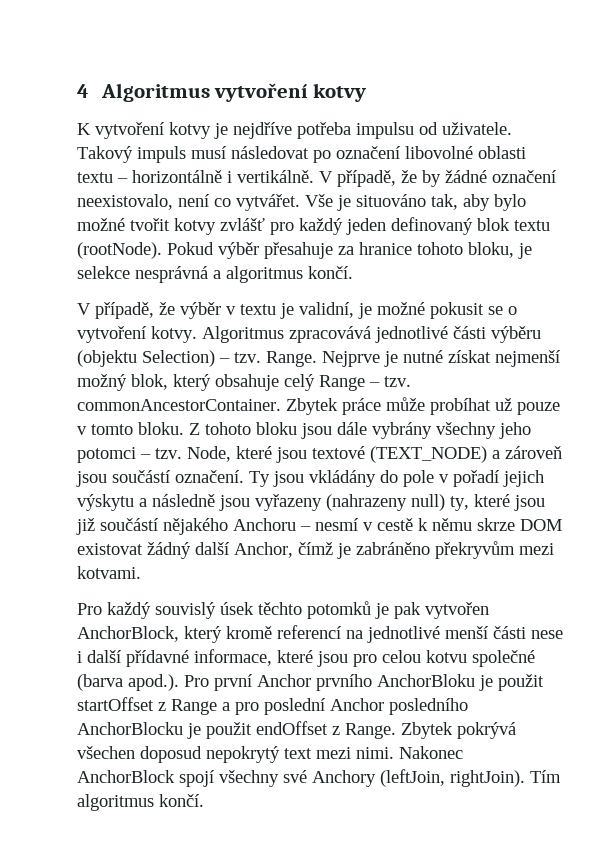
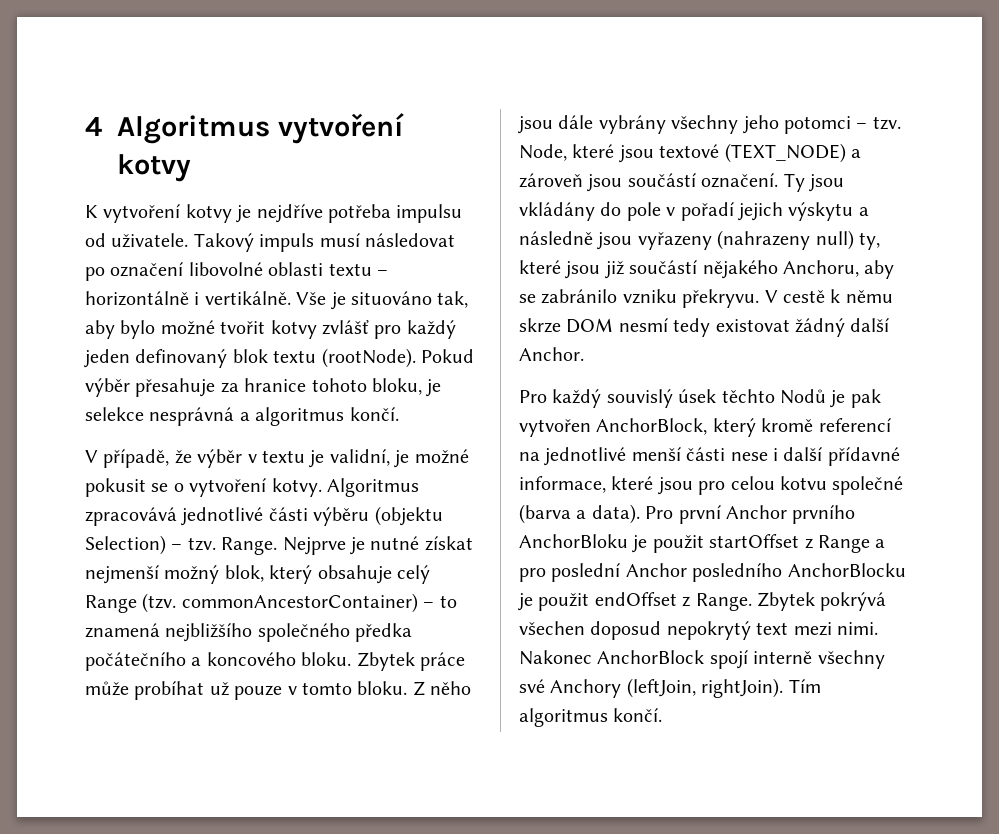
[319,170,556,187] [77,194,300,211] V případě, že by žádné označení neexistovalo, není co vytvářet. -> (291, 298) none
[369,376,411,387] [77,399,281,411] – tzv. commonAncestorContainer. -> [142,593,457,613] [85,623,413,642] [85,652,352,671] (tzv. commonAncestorContainer) – to znamená nejbližšího společného předka počátečního a koncového bloku.
[205,422,297,435] tohoto bloku -> [430,681,472,695] něho
[233,518,373,531] Anchoru – nesmí v -> [783,260,895,279] [519,289,778,308] Anchoru, aby se zabránilo vzniku překryvu. V
(562, 525) none -> [618,318,711,337] nesmí tedy
[234,541,554,559] [77,566,141,579] Anchor, čímž je zabráněno překryvům mezi kotvami. -> [519,347,584,361] Anchor.
[307,601,371,619] potomků -> [780,389,826,404] Nodů
[128,674,179,691] apod.). -> [576,504,640,524] a data).
(214, 778) none -> [753,651,813,664] interně

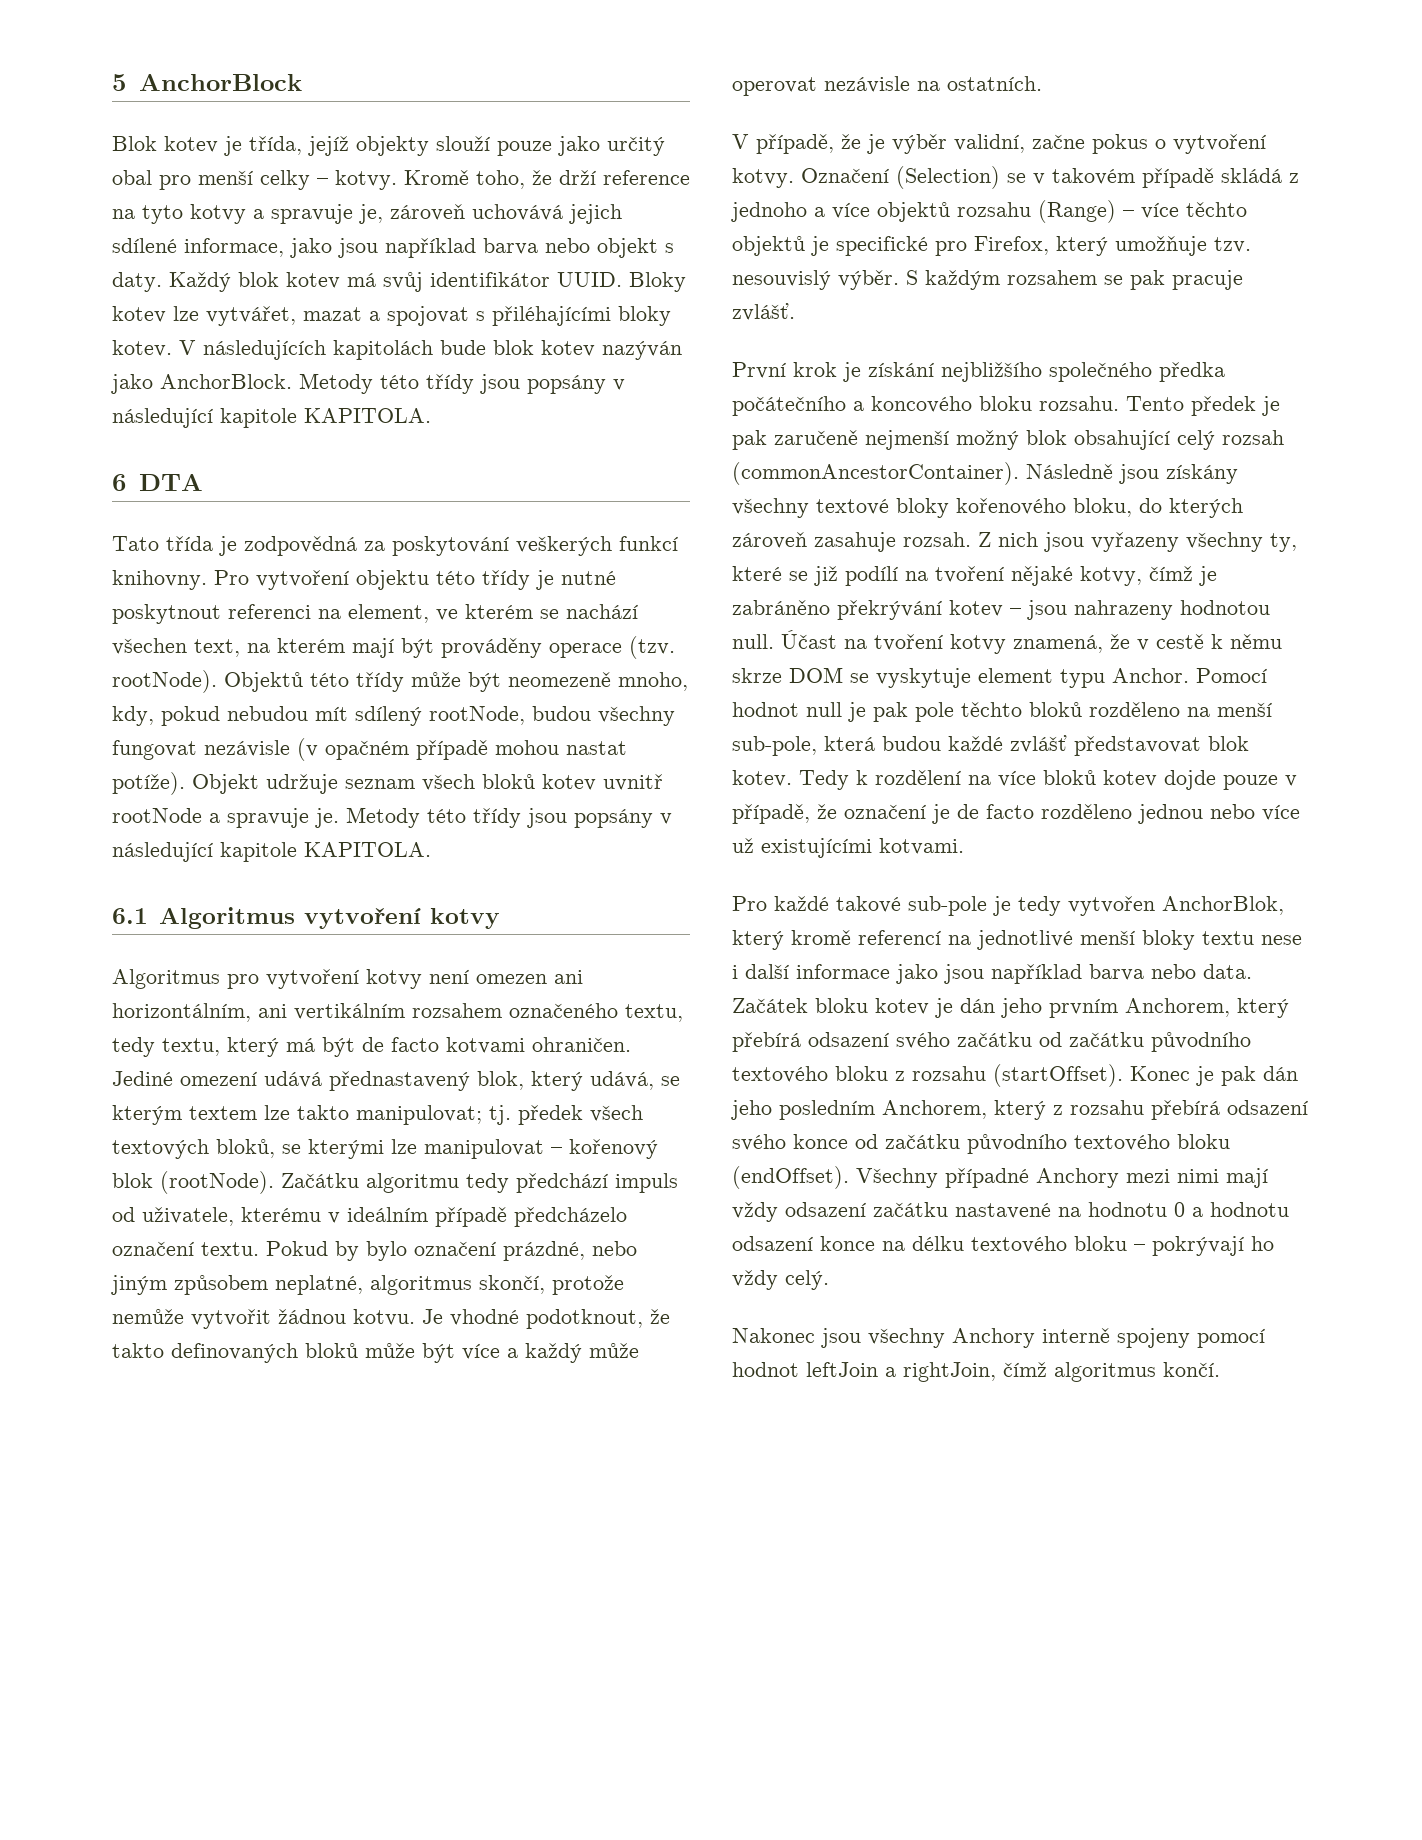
[85,113,404,144] [116,154,191,182] [85,204,463,223] [85,233,455,252] [85,262,388,281] [85,291,469,310] [85,320,456,339] [84,348,474,368] [85,378,442,397] [85,407,399,426] [85,449,469,468] [85,478,419,497] [85,506,443,526] [85,535,473,555] [85,565,430,584] [85,593,457,613] [85,623,160,638] 4 Algoritmus vytvoření kotvy // K vytvoření kotvy je nejdříve potřeba impulsu od uživatele. Takový impuls musí následovat po označení libovolné oblasti textu – horizontálně i vertikálně. Vše je situováno tak, aby bylo možné tvořit kotvy zvlášť pro každý jeden definovaný blok textu (rootNode). Pokud výběr přesahuje za hranice tohoto bloku, je selekce nesprávná a algoritmus končí. // V případě, že výběr v textu je validní, je možné pokusit se o vytvoření kotvy. Algoritmus zpracovává jednotlivé části výběru (objektu Selection) – tzv. Range. Nejprve je nutné získat nejmenší možný blok, který obsahuje celý Range (tzv. commonAncestorContainer) – to znamená -> [112,74,302,91] [112,136,665,156] [112,170,690,190] [112,204,622,224] [112,238,674,258] [112,272,686,292] [112,306,671,326] [112,340,682,360] [111,373,625,394] [112,408,431,428] [112,474,203,491] [112,536,678,556] [112,570,616,590] [112,604,638,624] [112,636,675,659] [112,670,688,693] [112,706,675,726] [112,738,627,761] [112,772,663,795] [112,807,672,828] [112,842,431,862] [112,907,500,929] [112,969,583,989] [112,1003,683,1022] [112,1037,631,1057] [112,1071,680,1091] [112,1105,643,1125] [112,1139,658,1159] [112,1171,678,1194] [112,1207,627,1227] [112,1241,637,1261] [111,1275,624,1295] [112,1309,670,1329] [112,1343,639,1363] [732,76,1042,96] [732,134,1266,154] [732,166,1299,189] [731,200,1247,223] [732,236,1251,256] [732,270,1243,290] [732,303,795,321] [732,362,934,382] 5 AnchorBlock // Blok kotev je třída, jejíž objekty slouží pouze jako určitý obal pro menší celky – kotvy. Kromě toho, že drží reference na tyto kotvy a spravuje je, zároveň uchovává jejich sdílené informace, jako jsou například barva nebo objekt s daty. Každý blok kotev má svůj identifikátor UUID. Bloky kotev lze vytvářet, mazat a spojovat s přiléhajícími bloky kotev. V následujících kapitolách bude blok kotev nazýván jako AnchorBlock. Metody této třídy jsou popsány v následující kapitole KAPITOLA. // 6 DTA // Tato třída je zodpovědná za poskytování veškerých funkcí knihovny. Pro vytvoření objektu této třídy je nutné poskytnout referenci na element, ve kterém se nachází všechen text, na kterém mají být prováděny operace (tzv. rootNode). Objektů této třídy může být neomezeně mnoho, kdy, pokud nebudou mít sdílený rootNode, budou všechny fungovat nezávisle (v opačném případě mohou nastat potíže). Objekt udržuje seznam všech bloků kotev uvnitř rootNode a spravuje je. Metody této třídy jsou popsány v následující kapitole KAPITOLA. // 6.1 Algoritmus vytvoření kotvy // Algoritmus pro vytvoření kotvy není omezen ani horizontálním, ani vertikálním rozsahem označeného textu, tedy textu, který má být de facto kotvami ohraničen. Jediné omezení udává přednastavený blok, který udává, se kterým textem lze takto manipulovat; tj. předek všech textových bloků, se kterými lze manipulovat – kořenový blok (rootNode). Začátku algoritmu tedy předchází impuls od uživatele, kterému v ideálním případě předcházelo označení textu. Pokud by bylo označení prázdné, nebo jiným způsobem neplatné, algoritmus skončí, protože nemůže vytvořit žádnou kotvu. Je vhodné podotknout, že takto definovaných bloků může být více a každý může operovat nezávisle na ostatních. // V případě, že je výběr validní, začne pokus o vytvoření kotvy. Označení (Selection) se v takovém případě skládá z jednoho a více objektů rozsahu (Range) – více těchto objektů je specifické pro Firefox, který umožňuje tzv. nesouvislý výběr. S každým rozsahem se pak pracuje zvlášť. // První krok je získání
[301,652,465,671] [85,681,472,700] [518,115,901,134] [519,143,861,163] [519,173,844,192] [519,202,869,221] [519,230,880,250] [519,260,895,279] [519,289,778,308] bloku. Zbytek práce může probíhat už pouze v tomto bloku. Z něho jsou dále vybrány všechny jeho potomci – tzv. Node, které jsou textové (TEXT_NODE) a zároveň jsou součástí označení. Ty jsou vkládány do pole v pořadí jejich výskytu a následně jsou vyřazeny (nahrazeny null) ty, které jsou již součástí nějakého Anchoru, aby se zabránilo vzniku překryvu. V -> [979,396,1280,416] [732,430,1284,450] [732,462,1238,485] [732,498,1243,518] [732,532,1297,552] [732,566,1217,586] [732,600,1270,620] [732,630,1149,654] bloku rozsahu. Tento předek je pak zaručeně nejmenší možný blok obsahující celý rozsah (commonAncestorContainer). Následně jsou získány všechny textové bloky kořenového bloku, do kterých zároveň zasahuje rozsah. Z nich jsou vyřazeny všechny ty, které se již podílí na tvoření nějaké kotvy, čímž je zabráněno překrývání kotev – jsou nahrazeny hodnotou null. Účast na tvoření kotvy znamená, že v
[618,318,890,337] [519,347,584,361] [519,389,881,408] [519,418,708,437] nesmí tedy existovat žádný další Anchor. // Pro každý souvislý úsek těchto Nodů je pak vytvořen AnchorBlock, -> [850,668,1267,688] [732,702,1272,722] [732,735,1249,756] [732,770,1297,790] [732,804,1300,824] [732,838,964,858] [732,896,1284,916] se vyskytuje element typu Anchor. Pomocí hodnot null je pak pole těchto bloků rozděleno na menší sub-pole, která budou každé zvlášť představovat blok kotev. Tedy k rozdělení na více bloků kotev dojde pouze v případě, že označení je de facto rozděleno jednou nebo více už existujícími kotvami. // Pro každé takové sub-pole je tedy vytvořen AnchorBlok,
[686,447,726,461] části -> [1142,930,1254,950] bloky textu
[827,447,900,466] [519,476,904,495] [519,504,856,524] [519,534,886,553] [519,563,906,582] [518,592,887,611] [519,621,878,640] [519,650,885,669] [519,678,821,698] přídavné informace, které jsou pro celou kotvu společné (barva a data). Pro první Anchor prvního AnchorBloku je použit startOffset z Range a pro poslední Anchor posledního AnchorBlocku je použit endOffset z Range. Zbytek pokrývá všechen doposud nepokrytý text mezi nimi. Nakonec AnchorBlock spojí interně všechny své Anchory (leftJoin, rightJoin). Tím -> [796,964,1252,984] [732,998,1289,1018] [732,1032,1251,1052] [732,1064,1298,1087] [731,1100,1308,1120] [732,1134,1230,1154] [732,1166,1268,1189] [732,1202,1289,1222] [732,1236,1274,1256] [732,1270,829,1290] [732,1328,1265,1348] [732,1362,1047,1382] informace jako jsou například barva nebo data. Začátek bloku kotev je dán jeho prvním Anchorem, který přebírá odsazení svého začátku od začátku původního textového bloku z rozsahu (startOffset). Konec je pak dán jeho posledním Anchorem, který z rozsahu přebírá odsazení svého konce od začátku původního textového bloku (endOffset). Všechny případné Anchory mezi nimi mají vždy odsazení začátku nastavené na hodnotu 0 a hodnotu odsazení konce na délku textového bloku – pokrývají ho vždy celý. // Nakonec jsou všechny Anchory interně spojeny pomocí hodnot leftJoin a rightJoin, čímž

